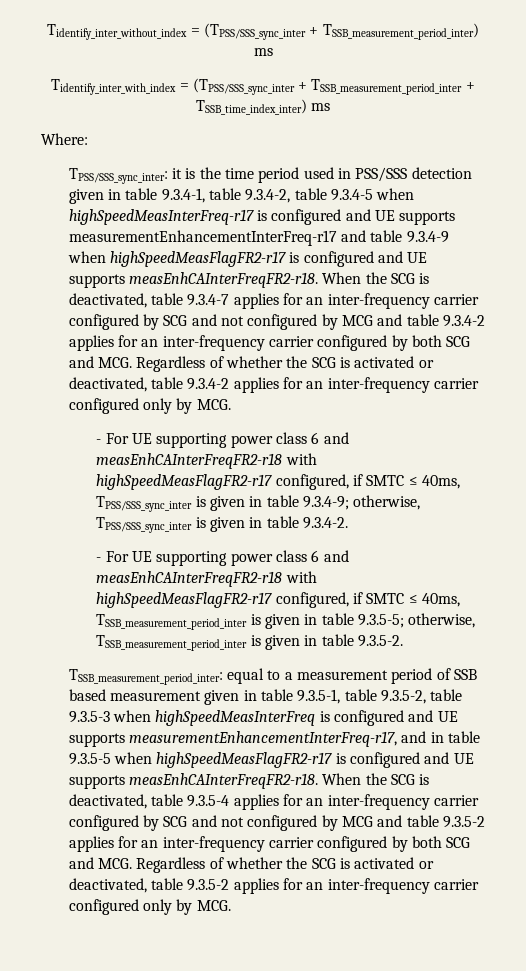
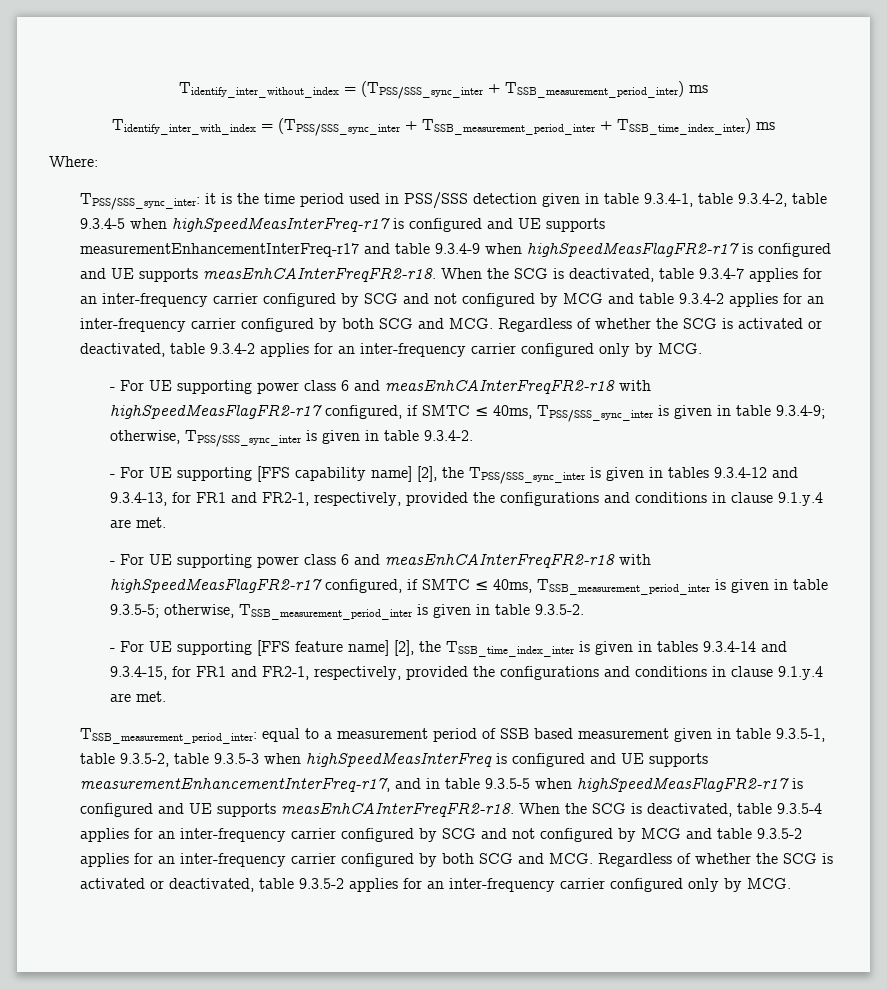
(348, 523) none -> [110,466,799,484] [110,492,824,506] [110,517,167,528] // - For UE supporting [FFS capability name] [2], the TPSS/SSS_sync_inter is given in tables 9.3.4-12 and 9.3.4-13, for FR1 and FR2-1, respectively, provided the configurations and conditions in clause 9.1.y.4 are met.
(403, 641) none -> [110,640,788,657] [110,666,824,680] [110,691,167,702] // - For UE supporting [FFS feature name] [2], the TSSB_time_index_inter is given in tables 9.3.4-14 and 9.3.4-15, for FR1 and FR2-1, respectively, provided the configurations and conditions in clause 9.1.y.4 are met.

